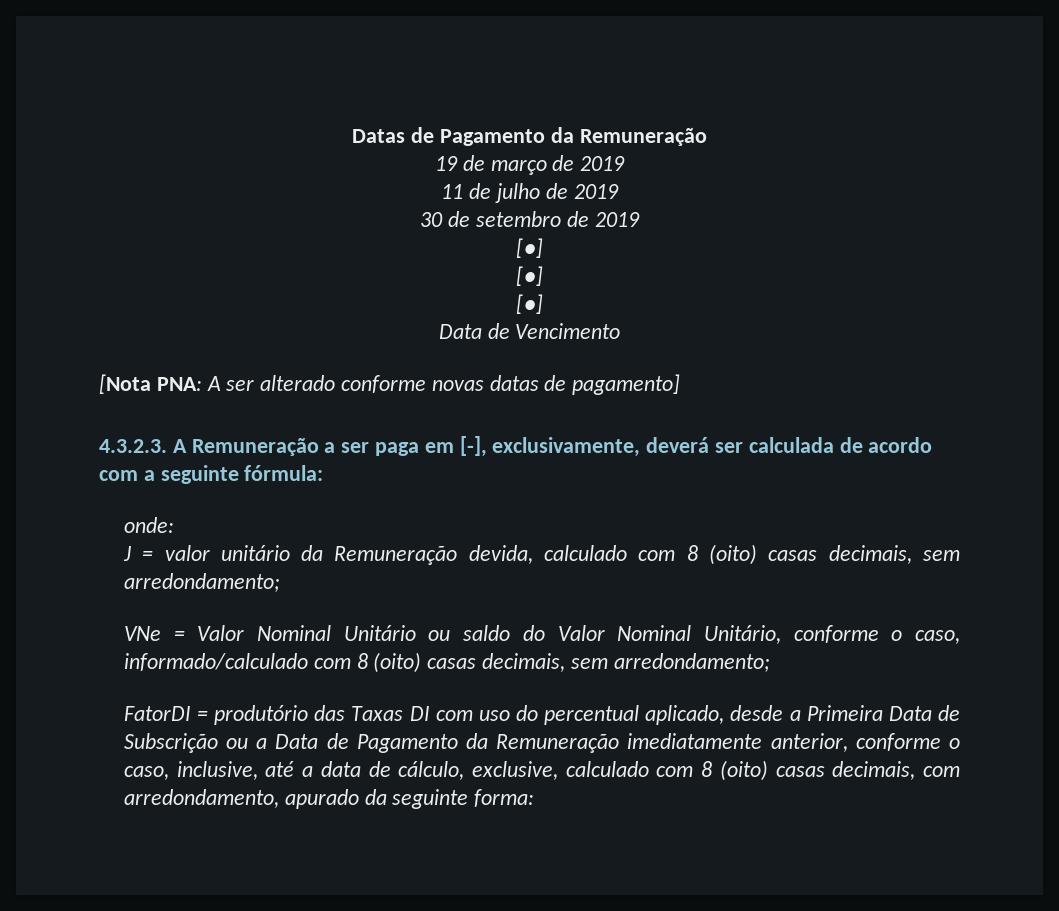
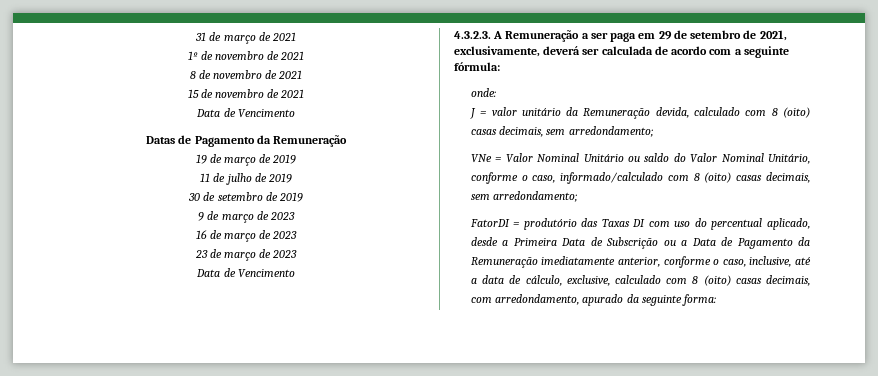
(352, 136) none -> [195,32,296,44] [187,51,305,60] [189,70,303,79] [187,89,305,98] [196,108,295,118] 31 de março de 2021 // 1º de novembro de 2021 // 8 de novembro de 2021 // 15 de novembro de 2021 // Data de Vencimento //
[516,238,543,258] [516,266,543,286] [516,294,543,314] [438,323,621,339] [99,374,681,395] [●] // [●] // [●] // Data de Vencimento // [Nota PNA: A ser alterado conforme novas datas de pagamento] -> [198,211,295,223] [195,230,298,242] [194,249,298,261] [196,268,295,278] 9 de março de 2023 // 16 de março de 2023 // 23 de março de 2023 // Data de Vencimento
[459,436,487,457] [-], -> [658,30,787,41] 29 de setembro de 2021,

